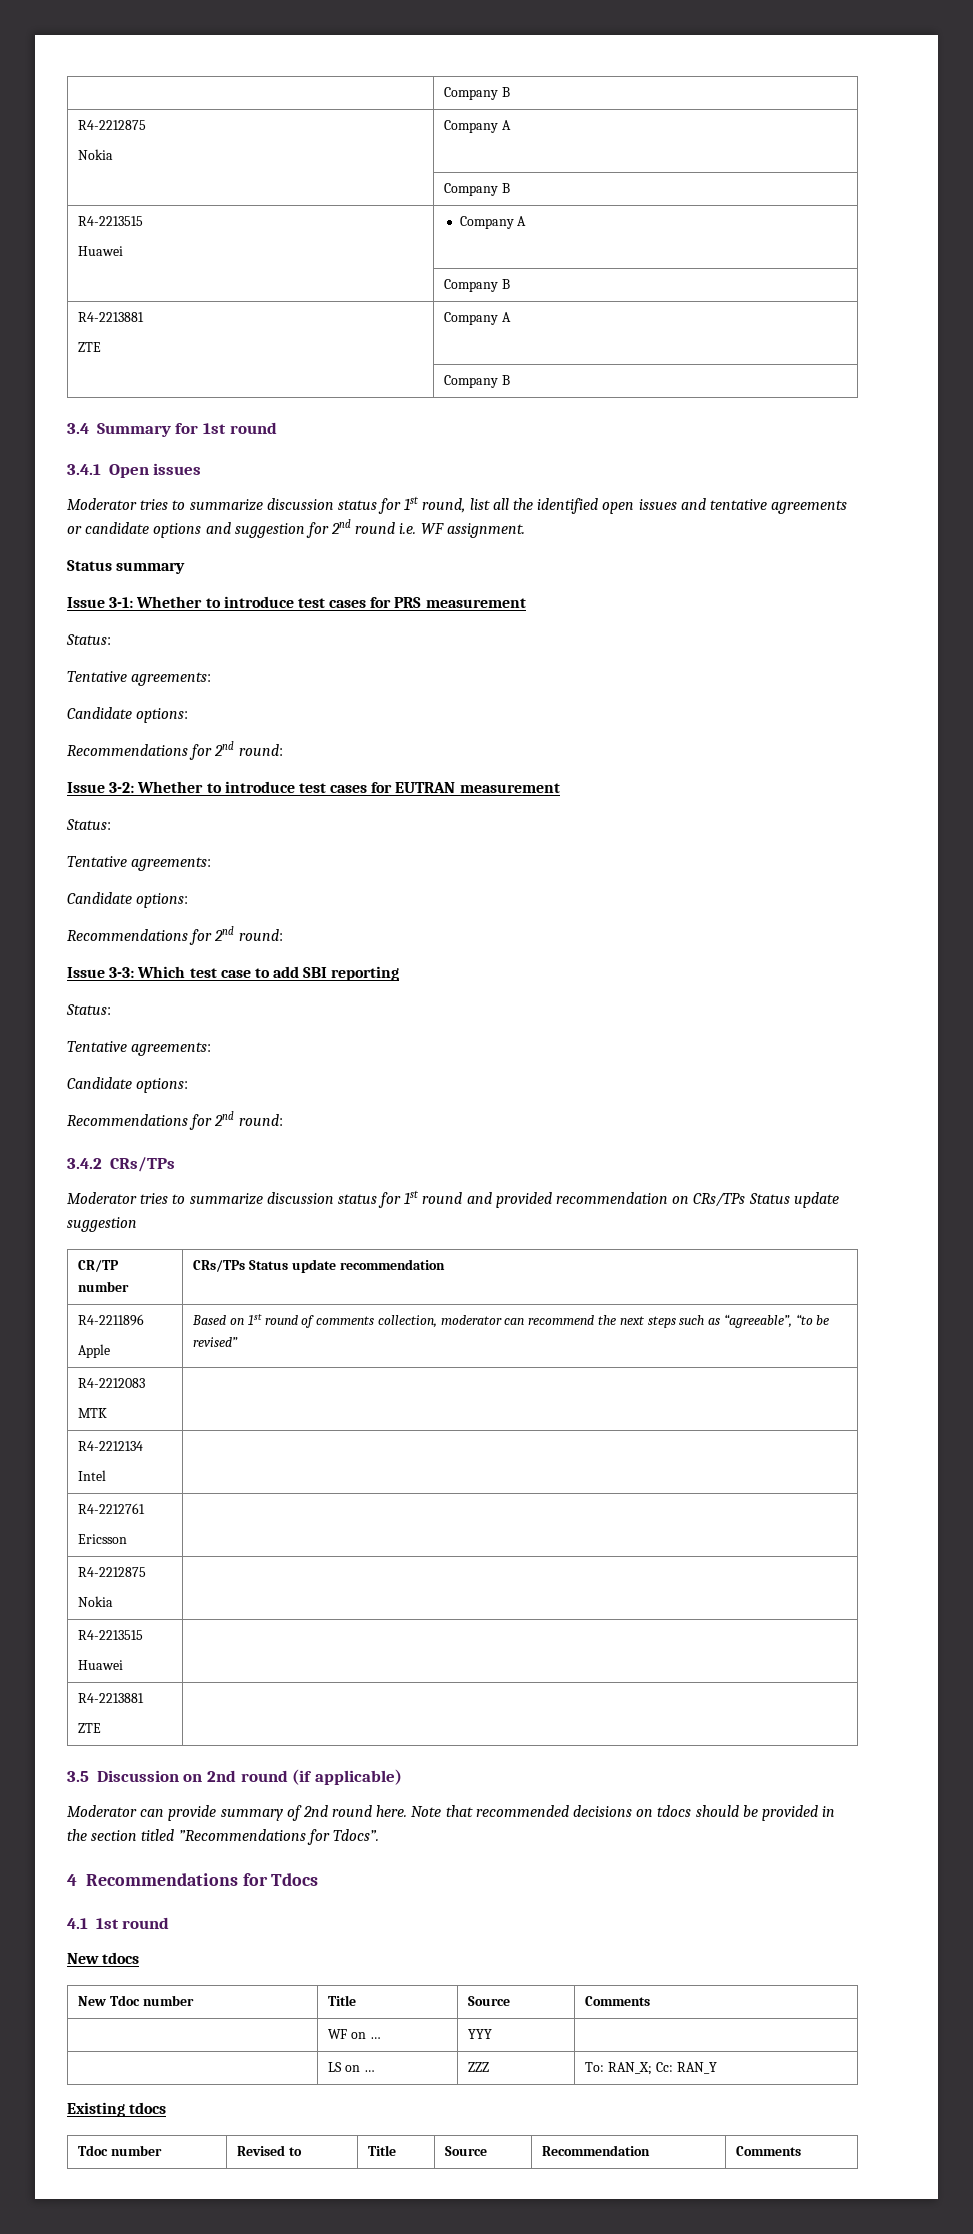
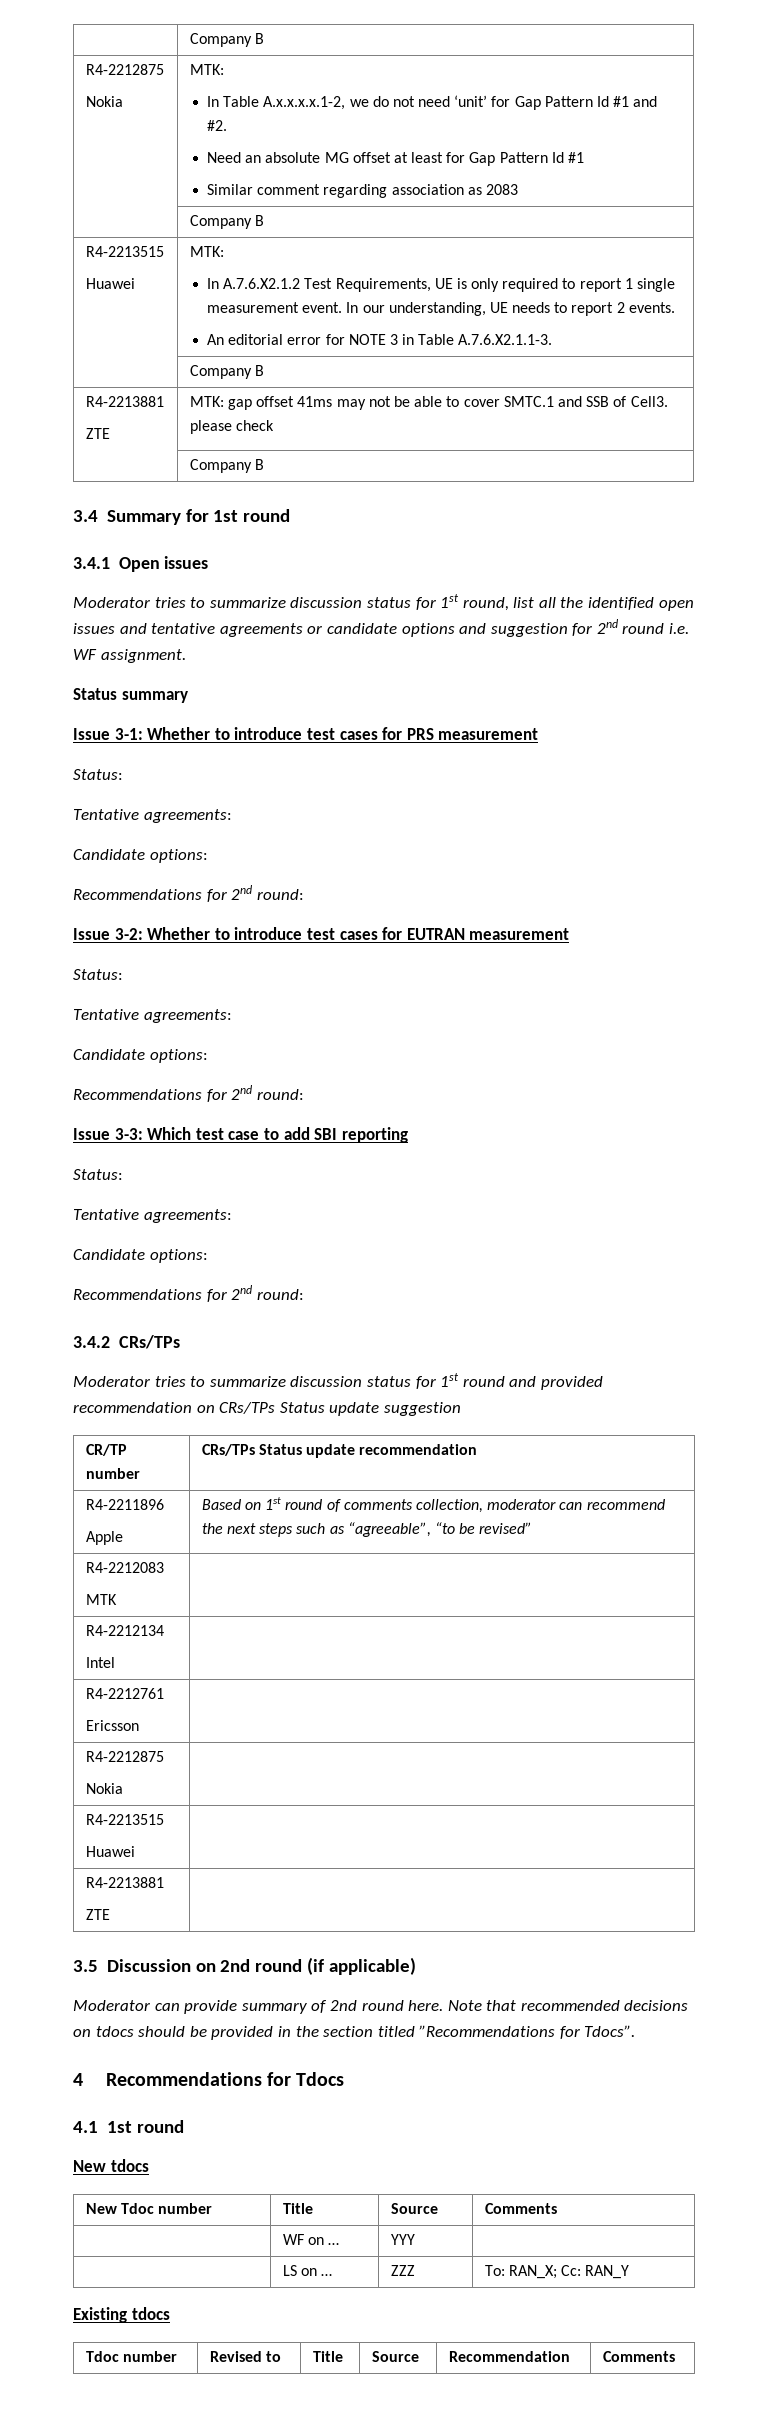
[444,120,511,133] [444,183,510,196] [78,216,144,226] [78,246,124,256] [459,216,527,229] [444,279,510,292] [78,312,145,322] [78,342,102,352] [444,312,511,325] Company A // | Company B // R4-2213515 // Huawei | Company A // | Company B // R4-2213881 // ZTE | Company A -> [189,64,224,75] [206,95,658,110] [206,120,227,131] [206,152,584,166] [206,184,518,198] [189,215,265,229] [85,246,164,257] [85,278,135,289] [189,246,224,257] [206,278,675,292] [206,302,675,316] [206,334,553,345] [189,365,265,379] [85,396,164,407] [85,428,110,439] [189,396,668,410] [189,420,275,434] MTK: // In Table A.x.x.x.x.1-2, we do not need ‘unit’ for Gap Pattern Id #1 and #2. // Need an absolute MG offset at least for Gap Pattern Id #1 // Similar comment regarding association as 2083 // | Company B // R4-2213515 // Huawei | MTK: // In A.7.6.X2.1.2 Test Requirements, UE is only required to report 1 single measurement event. In our understanding, UE needs to report 2 events. // An editorial error for NOTE 3 in Table A.7.6.X2.1.1-3. // | Company B // R4-2213881 // ZTE | MTK: gap offset 41ms may not be able to cover SMTC.1 and SSB of Cell3. please check

